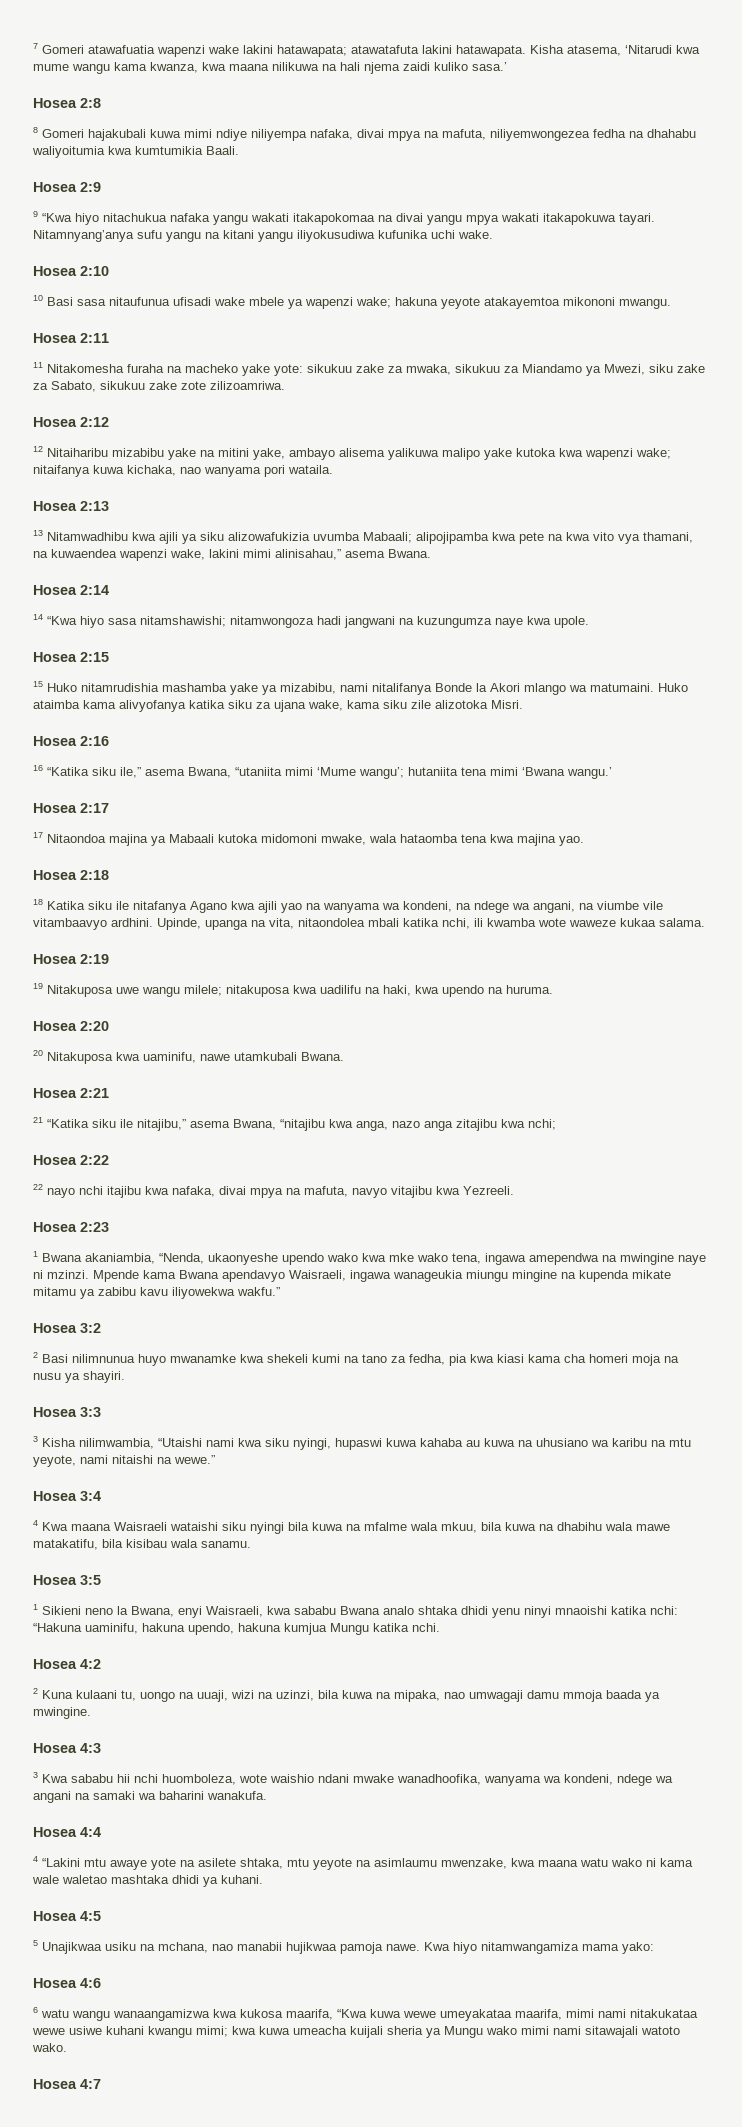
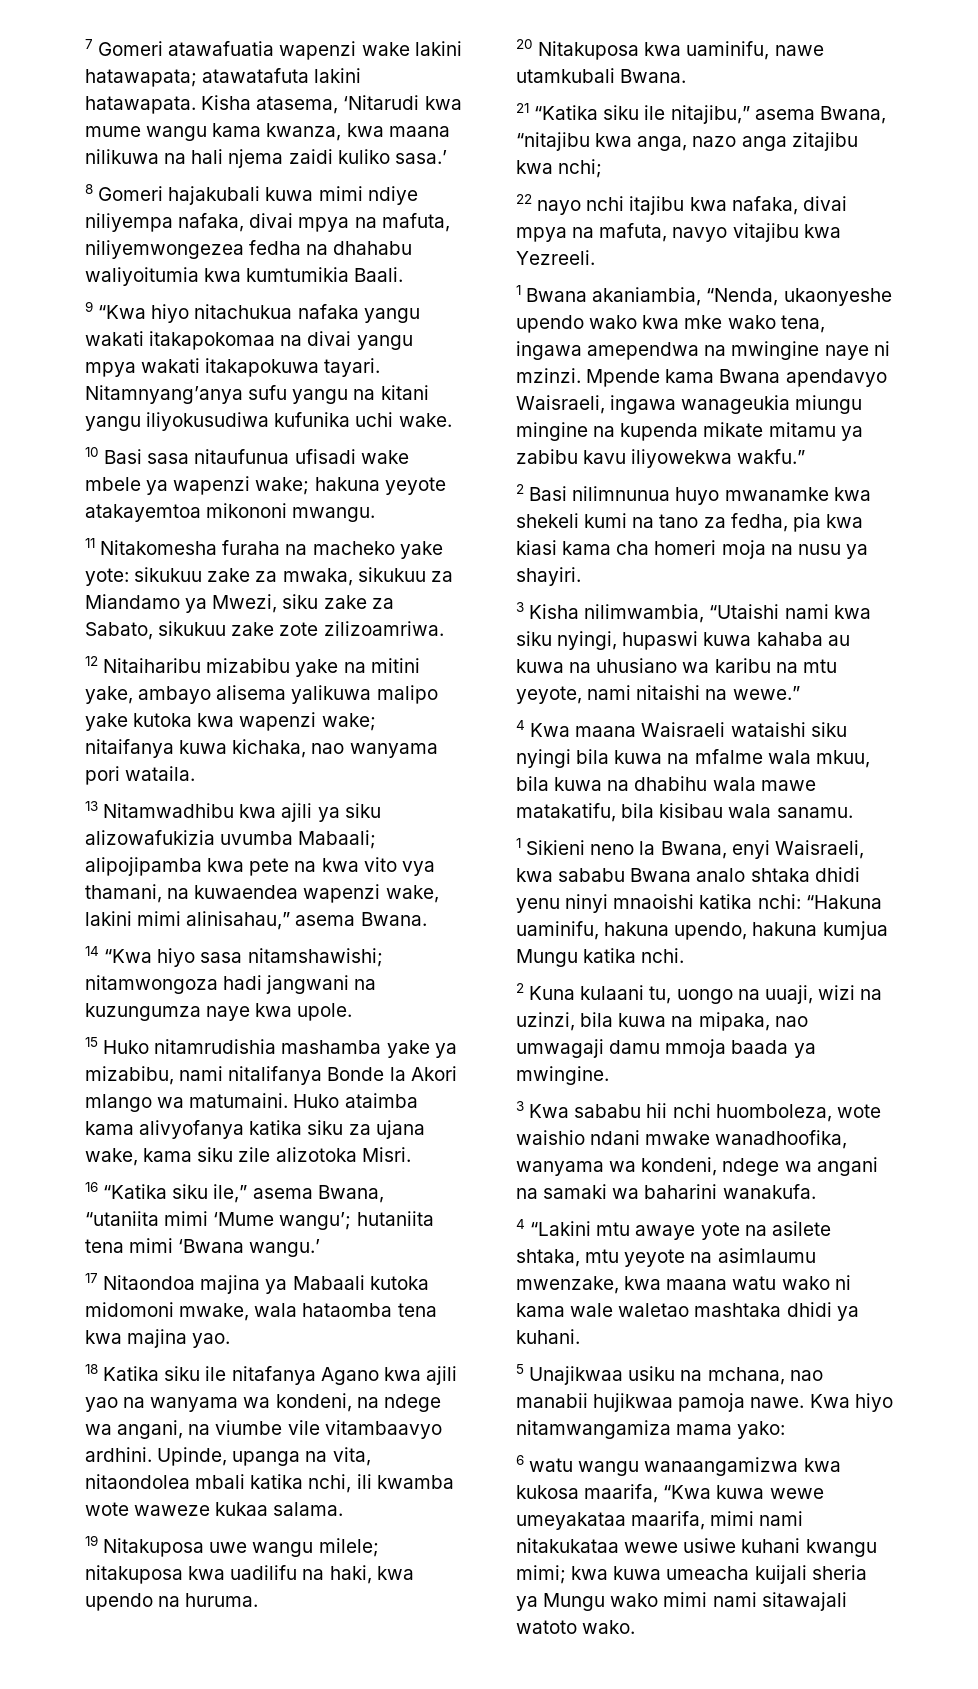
[33,98,101,108] // Hosea 2:8 -> (447, 157) none
[33,182,101,192] // Hosea 2:9 -> (404, 274) none
[33,266,109,276] // Hosea 2:10 -> (452, 420) none
[33,333,109,343] // Hosea 2:11 -> (376, 514) none
[33,417,109,427] // Hosea 2:12 -> (444, 628) none
[33,501,109,511] // Hosea 2:13 -> (196, 773) none
[33,585,109,595] // Hosea 2:14 -> (427, 919) none
[33,652,109,662] // Hosea 2:15 -> (353, 1012) none
[33,736,109,746] // Hosea 2:16 -> (411, 1154) none
[33,803,109,813] // Hosea 2:17 -> (321, 1248) none
[33,870,109,880] // Hosea 2:18 -> (231, 1340) none
[33,954,109,964] // Hosea 2:19 -> (344, 1509) none
[33,1021,109,1031] // Hosea 2:20 -> (259, 1600) none
[33,1088,109,1098] // Hosea 2:21 -> (687, 76) none
[33,1155,109,1165] // Hosea 2:22 -> (603, 168) none
[33,1222,109,1232] // Hosea 2:23 -> (595, 257) none
[33,1323,101,1333] // Hosea 3:2 -> (806, 456) none
[33,1407,101,1417] // Hosea 3:3 -> (581, 576) none
[33,1491,101,1501] // Hosea 3:4 -> (800, 693) none
[33,1575,101,1585] // Hosea 3:5 -> (853, 812) none
[33,1659,101,1669] // Hosea 4:2 -> (685, 955) none
[33,1743,101,1753] // Hosea 4:3 -> (609, 1075) none
[33,1827,101,1837] // Hosea 4:4 -> (816, 1191) none
[33,1911,101,1921] // Hosea 4:5 -> (580, 1336) none
[33,1978,101,1988] // Hosea 4:6 -> (786, 1430) none
[33,2079,101,2089] // Hosea 4:7 -> (636, 1627) none

